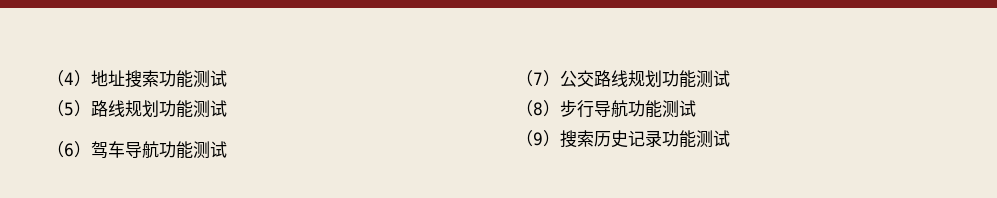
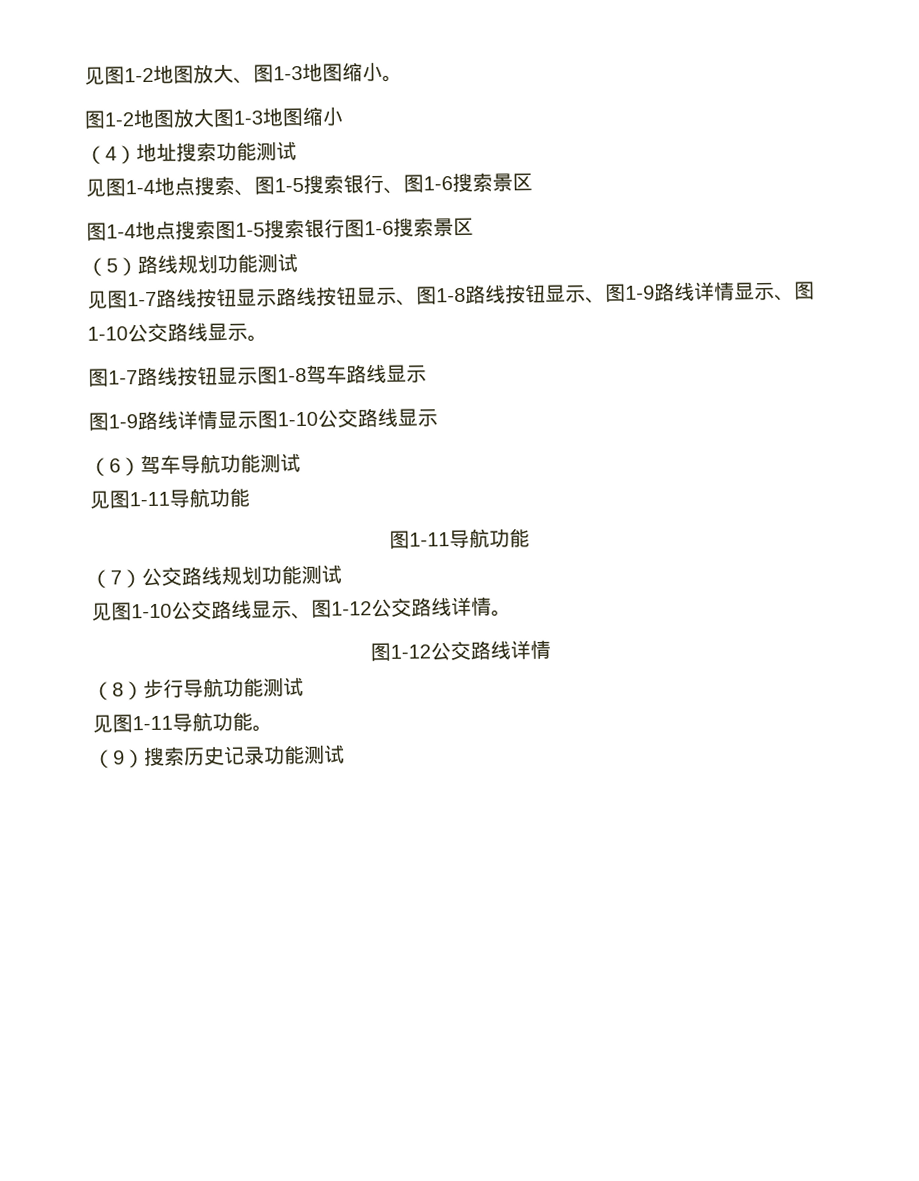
(47, 78) none -> [84,61,403,85] [84,106,343,129] 见图1-2地图放大、图1-3地图缩小。 // 图1-2地图放大图1-3地图缩小 //
(227, 78) none -> [85,172,533,197] [86,217,474,241] // 见图1-4地点搜索、图1-5搜索银行、图1-6搜索景区 // 图1-4地点搜索图1-5搜索银行图1-6搜索景区
(227, 108) none -> [87,281,815,309] [87,322,268,343] [88,363,427,387] [88,407,438,431] // 见图1-7路线按钮显示路线按钮显示、图1-8路线按钮显示、图1-9路线详情显示、图1-10公交路线显示。 // 图1-7路线按钮显示图1-8驾车路线显示 // 图1-9路线详情显示图1-10公交路线显示
(227, 149) none -> [89,487,250,509] [388,528,530,549] // 见图1-11导航功能 // 图1-11导航功能
(730, 78) none -> [91,596,512,621] [369,639,551,662] // 见图1-10公交路线显示、图1-12公交路线详情。 // 图1-12公交路线详情
(696, 108) none -> [92,711,273,733] // 见图1-11导航功能。

